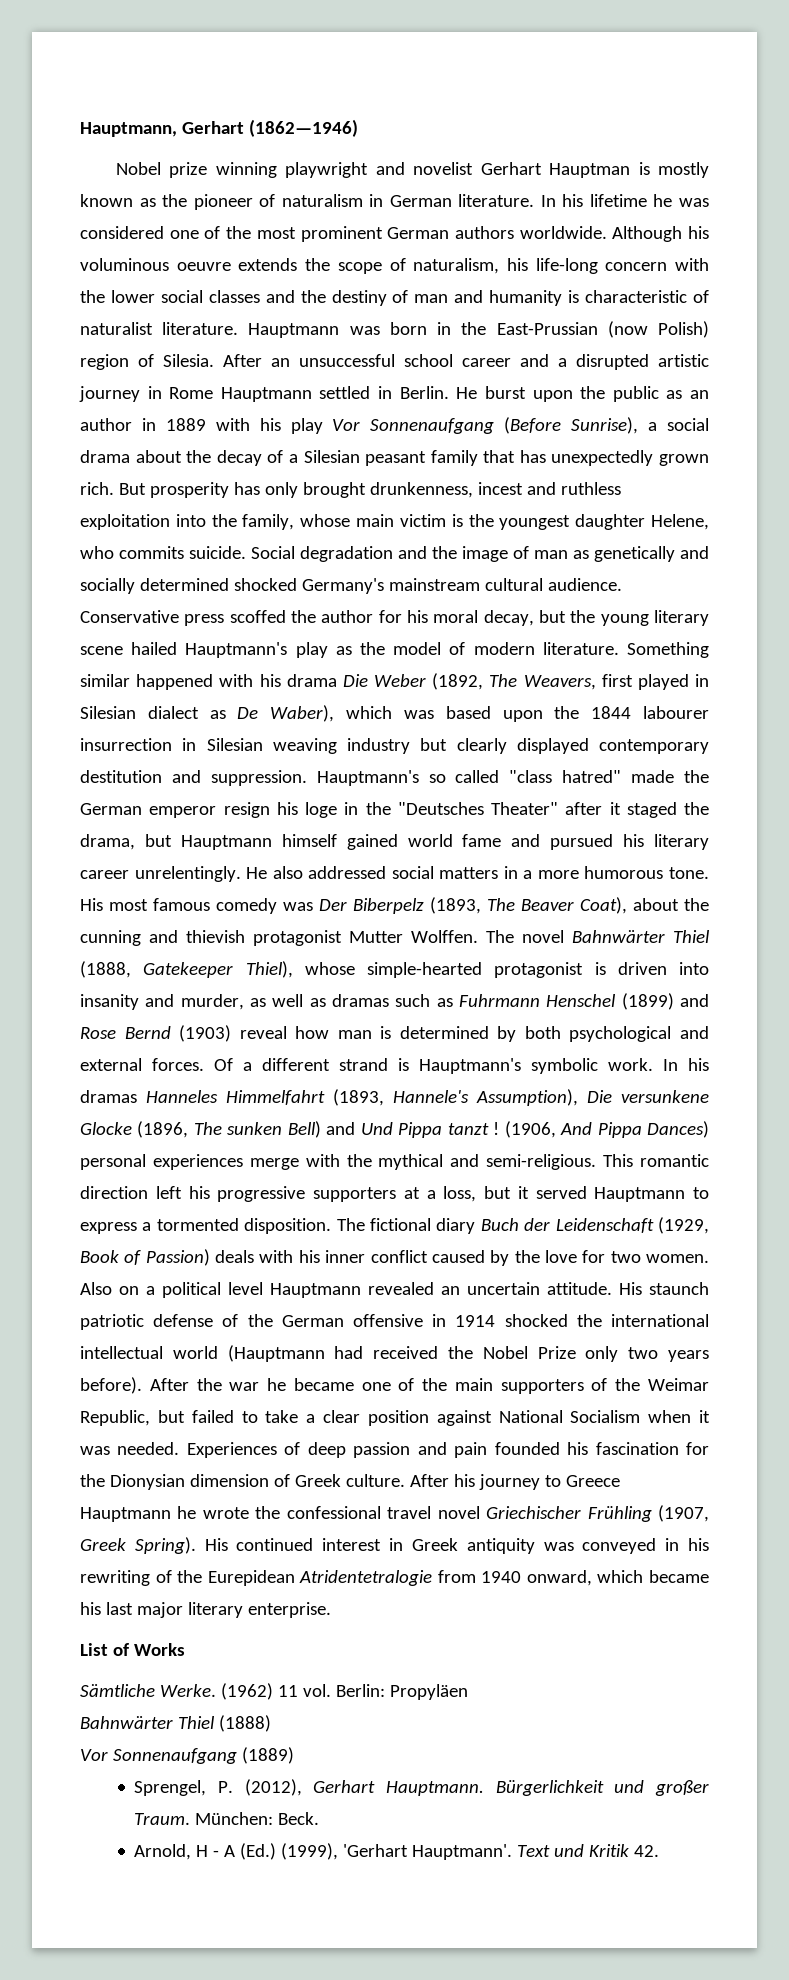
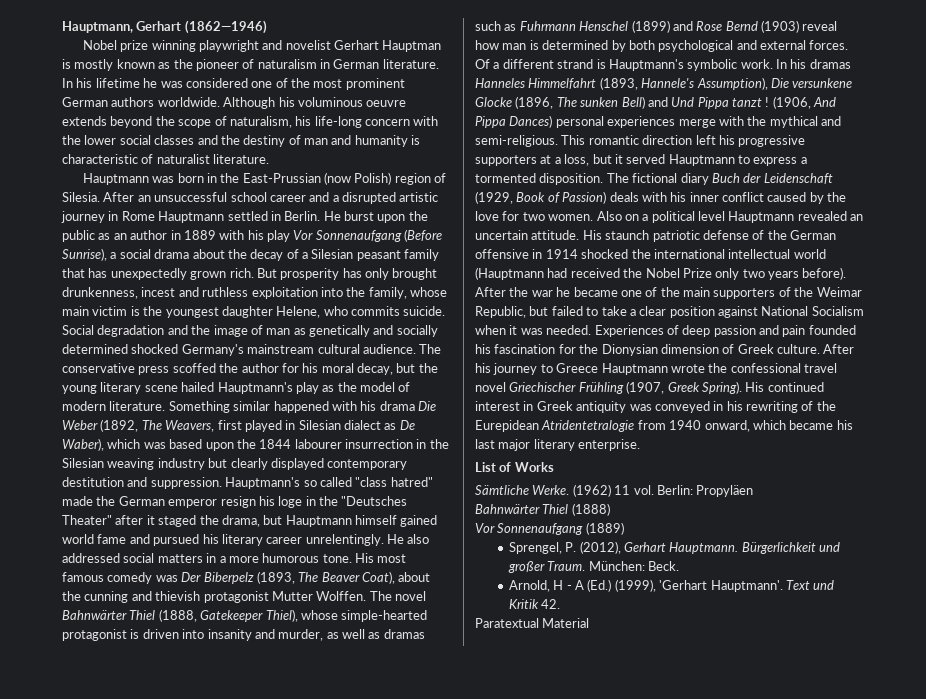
(298, 264) none -> [110,116,153,128] beyond
(239, 328) none -> (270, 159) //
[80,610,179,623] Conservative -> [419,344,442,354] [62,363,135,373] The conservative
(197, 744) none -> [429,439,449,449] the
[177,1506,197,1519] he -> (668, 369) none
(660, 1851) none -> [475,618,590,628] // Paratextual Material

